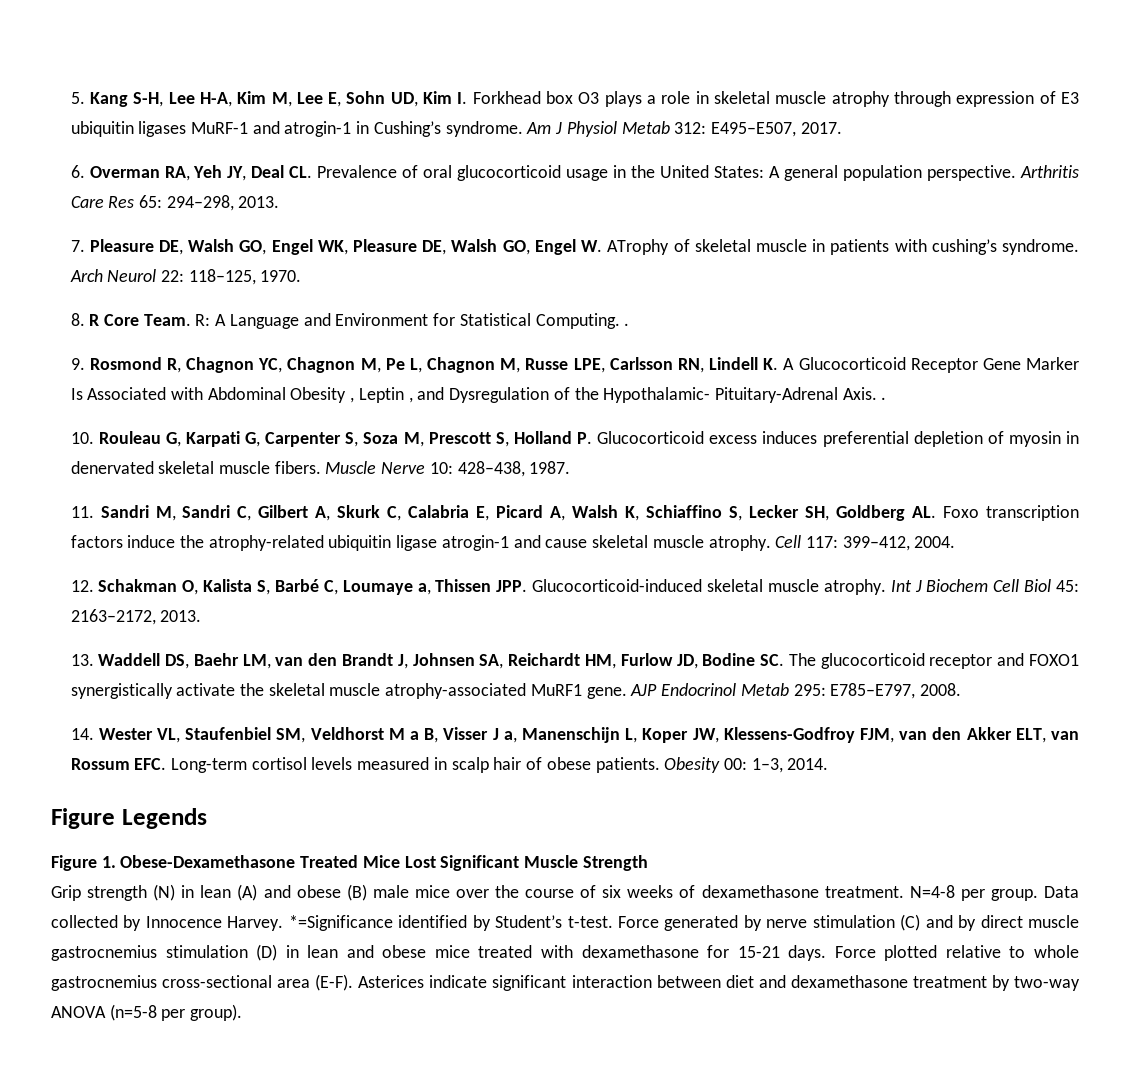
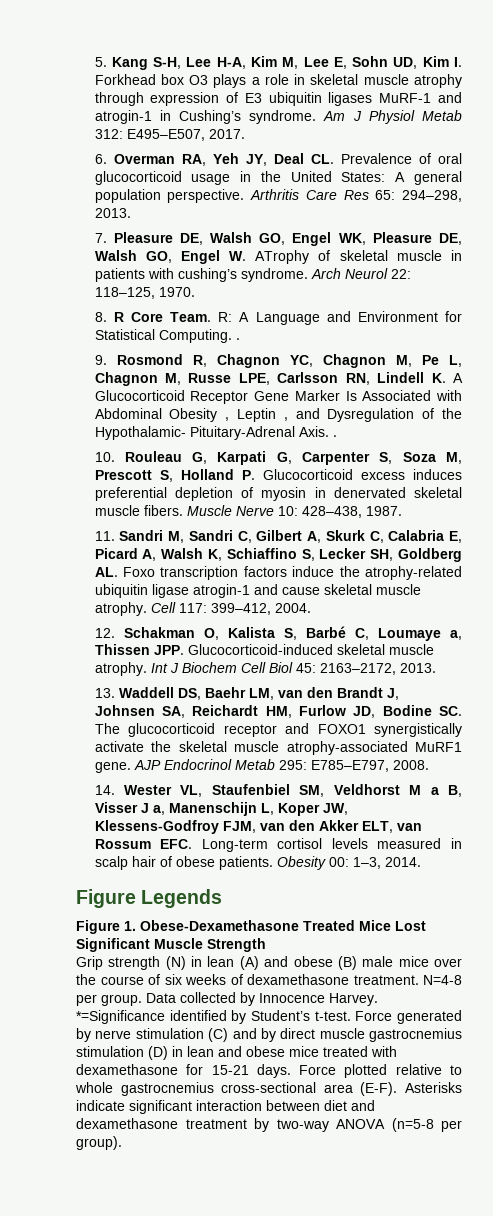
[358,975,425,988] Asterices -> [405,1082,462,1093] Asterisks

